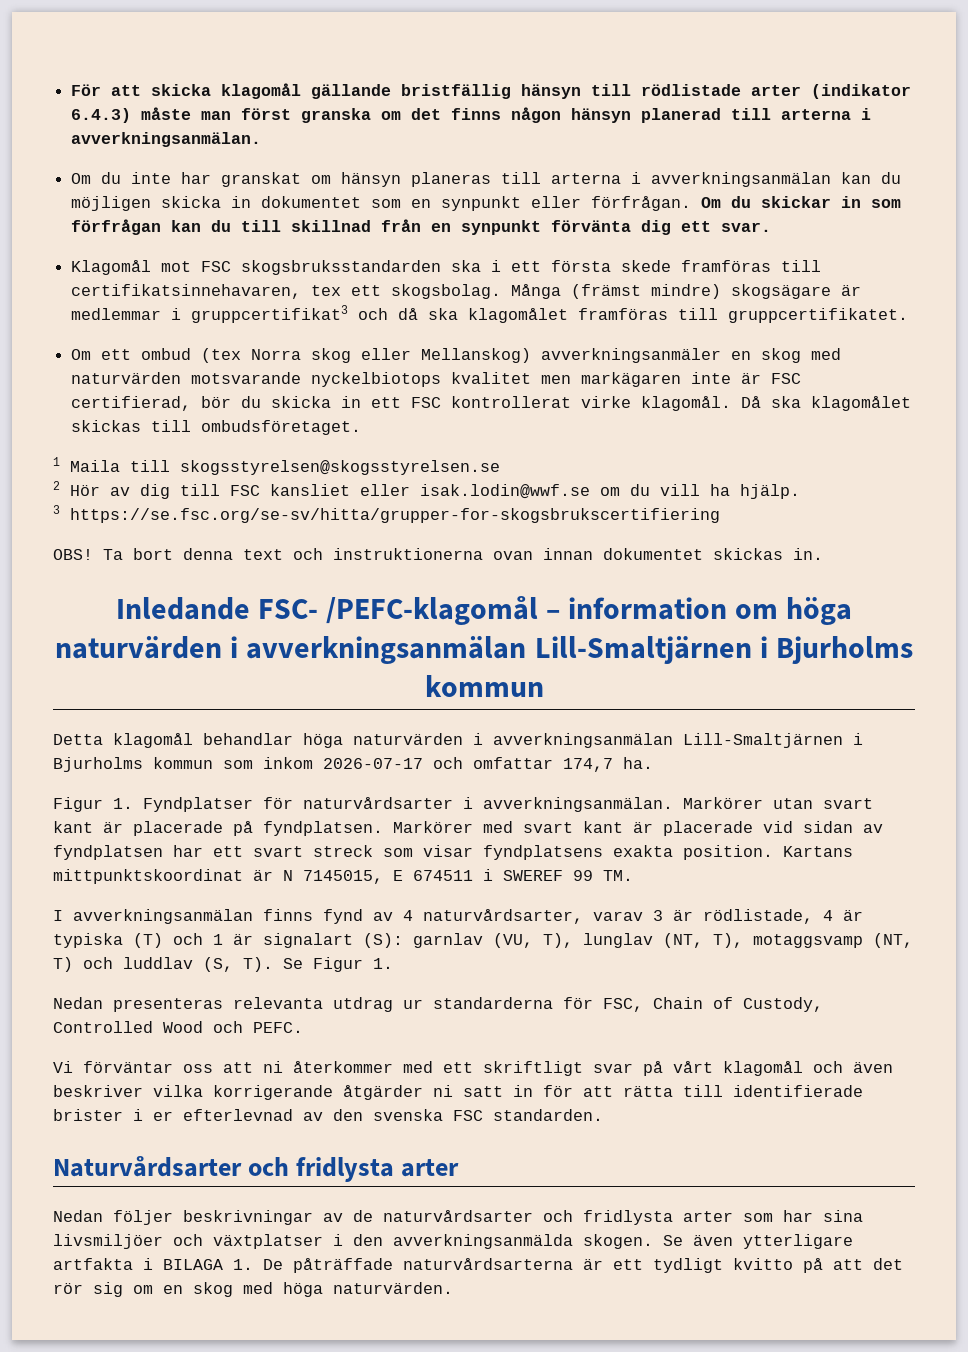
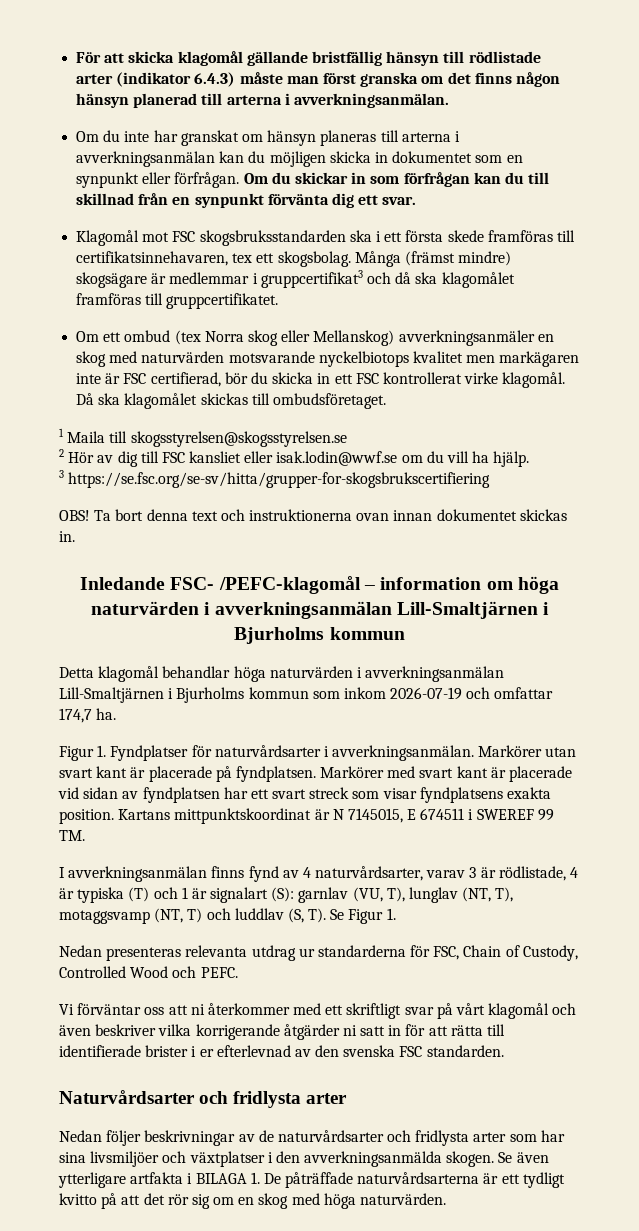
[323,758,423,769] 2026-07-17 -> [390,687,463,700] 2026-07-19

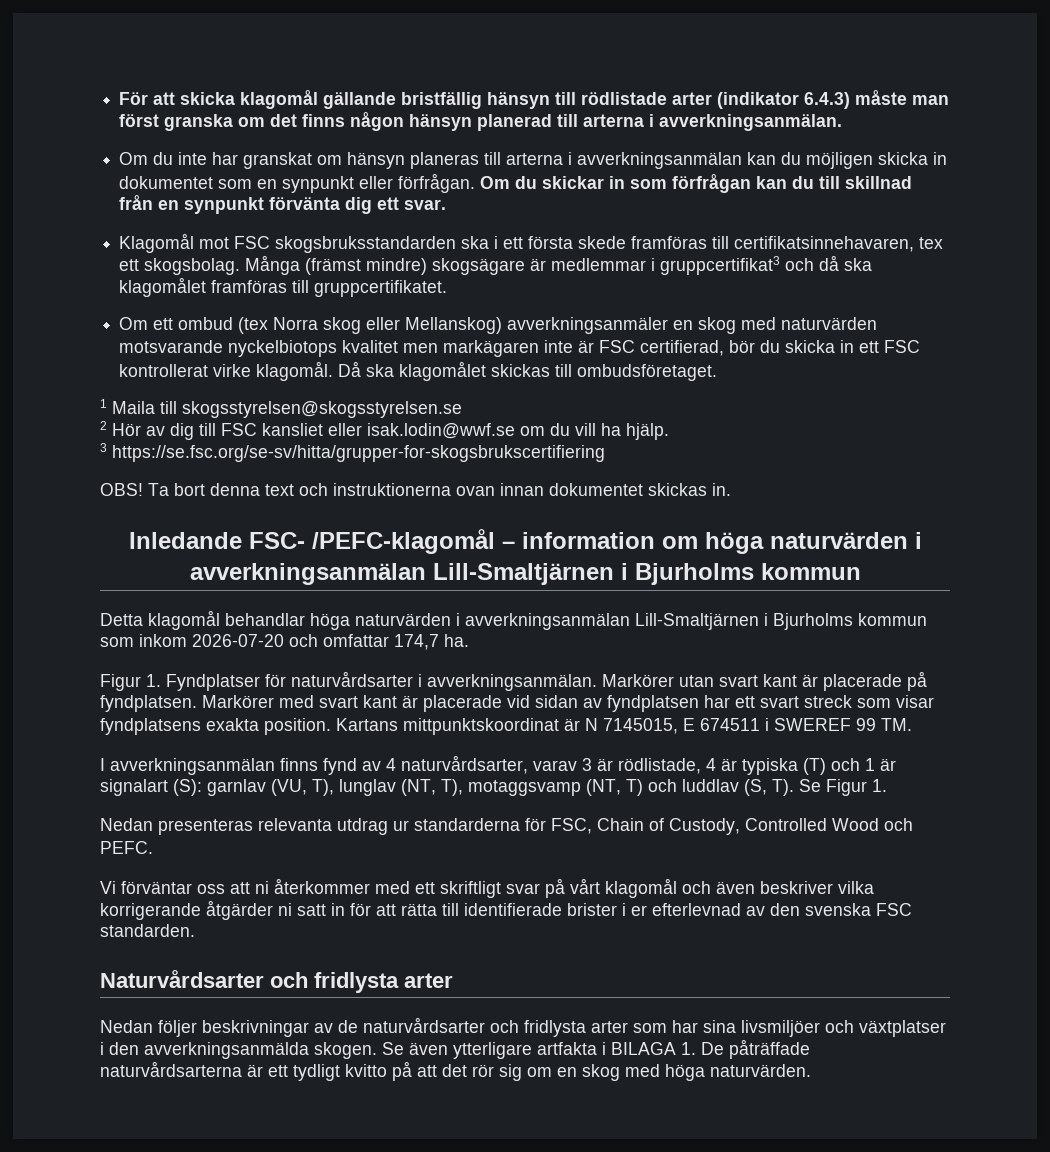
[390,687,463,700] 2026-07-19 -> [192,634,284,647] 2026-07-20

